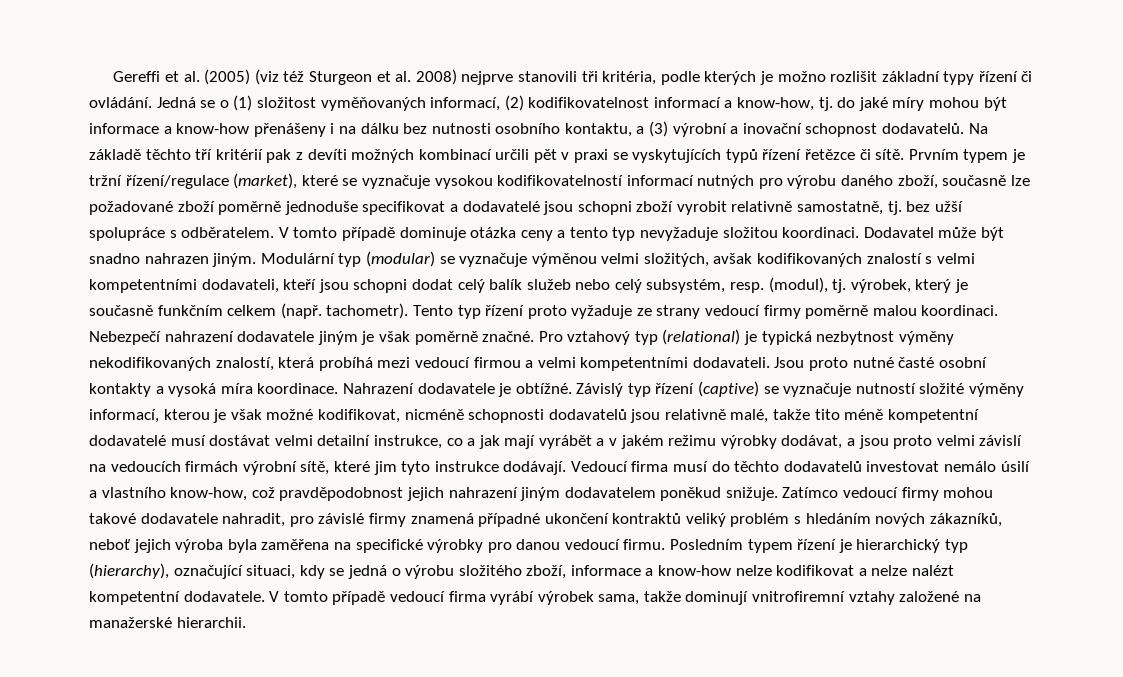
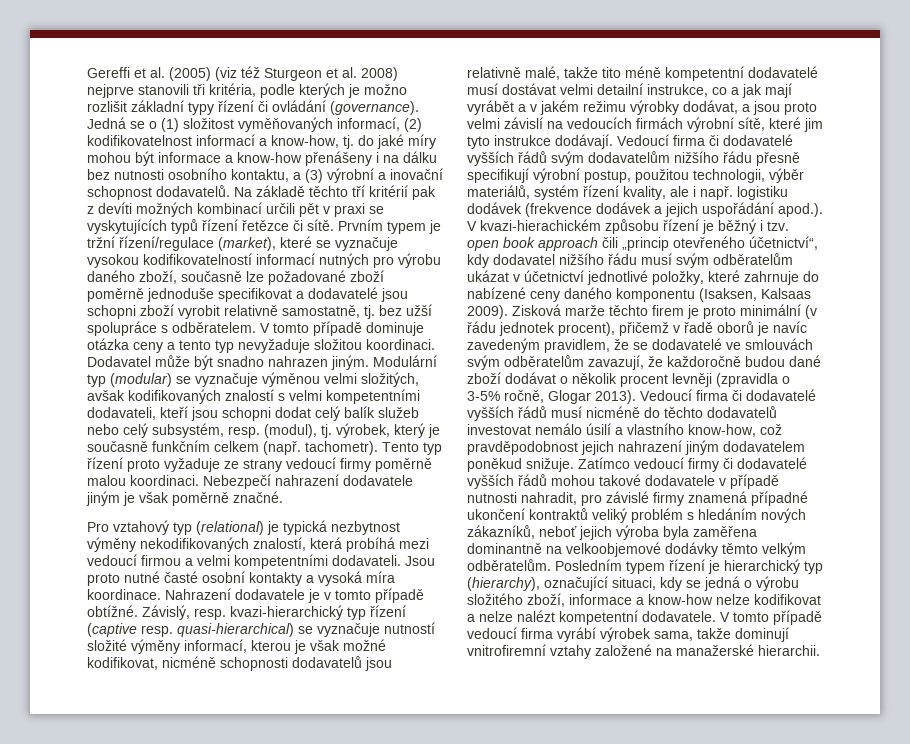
[89,97,152,108] ovládání. -> [272,100,419,115] ovládání (governance).
(535, 336) none -> (283, 497) //
[515,381,760,397] obtížné. Závislý typ řízení (captive) -> [324,588,424,603] [87,605,406,620] [87,623,294,637] v tomto případě obtížné. Závislý, resp. kvazi-hierarchický typ řízení (captive resp. quasi-hierarchical)
[673,461,709,472] musí -> [709,134,793,146] [467,151,800,166] [467,168,804,183] [467,185,788,200] [467,202,823,217] [467,219,789,234] [467,236,818,251] [467,253,793,268] [467,270,819,285] [467,287,811,302] [467,304,817,319] [467,321,807,336] [467,338,813,353] [467,355,821,370] [467,372,790,387] [467,389,816,404] [467,406,640,421] či dodavatelé vyšších řádů svým dodavatelům nižšího řádu přesně specifikují výrobní postup, použitou technologii, výběr materiálů, systém řízení kvality, ale i např. logistiku dodávek (frekvence dodávek a jejich uspořádání apod.). V kvazi-hierachickém způsobu řízení je běžný i tzv. open book approach čili „princip otevřeného účetnictví“, kdy dodavatel nižšího řádu musí svým odběratelům ukázat v účetnictví jednotlivé položky, které zahrnuje do nabízené ceny daného komponentu (Isaksen, Kalsaas 2009). Zisková marže těchto firem je proto minimální (v řádu jednotek procent), přičemž v řadě oborů je navíc zavedeným pravidlem, že se dodavatelé ve smlouvách svým odběratelům zavazují, že každoročně budou dané zboží dodávat o několik procent levněji (zpravidla o 3-5% ročně, Glogar 2013). Vedoucí firma či dodavatelé vyšších řádů musí nicméně
[943,487,994,498] [89,513,218,524] mohou takové dodavatele -> [723,457,807,469] [467,474,779,489] [467,492,517,503] či dodavatelé vyšších řádů mohou takové dodavatele v případě nutnosti
[333,539,666,553] na specifické výrobky pro danou vedoucí firmu. -> [467,542,806,557] [467,559,551,571] dominantně na velkoobjemové dodávky těmto velkým odběratelům.

